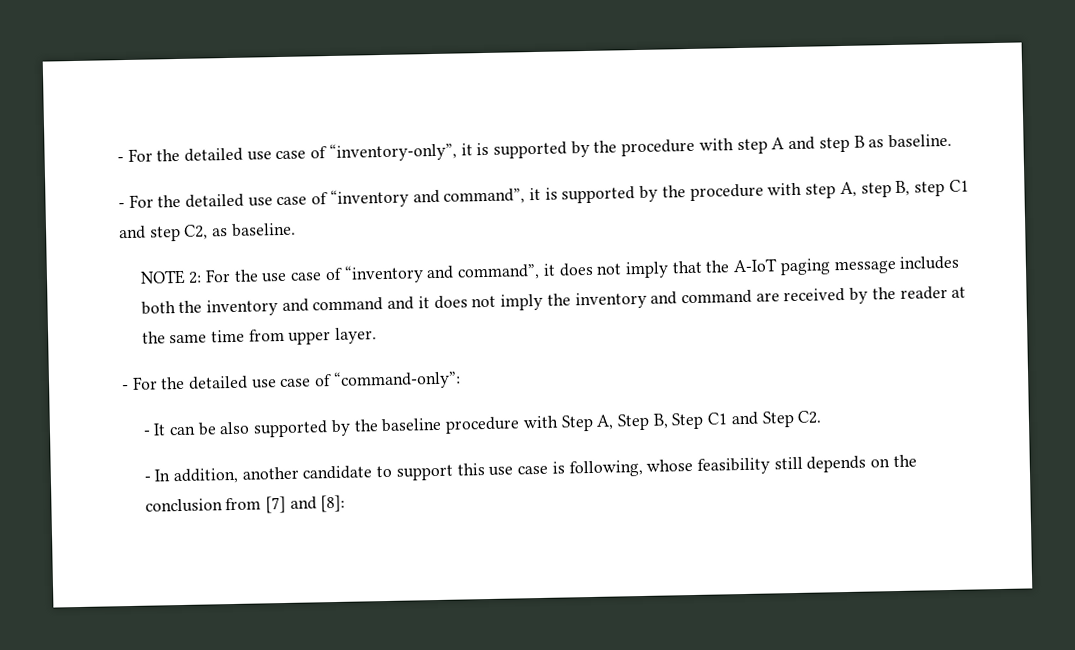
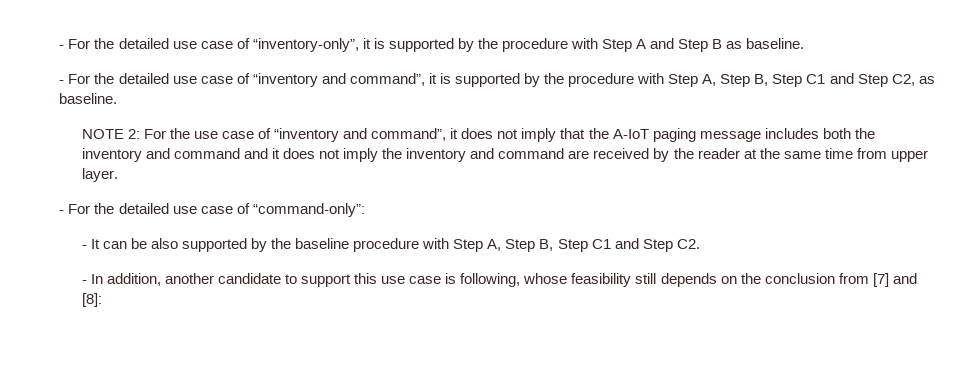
[736,138,768,155] step -> [602,39,633,52] Step
[818,136,850,153] step -> [678,39,709,52] Step
[805,179,969,199] [117,225,181,242] step A, step B, step C1 and step -> [668,73,888,87] Step A, Step B, Step C1 and Step

